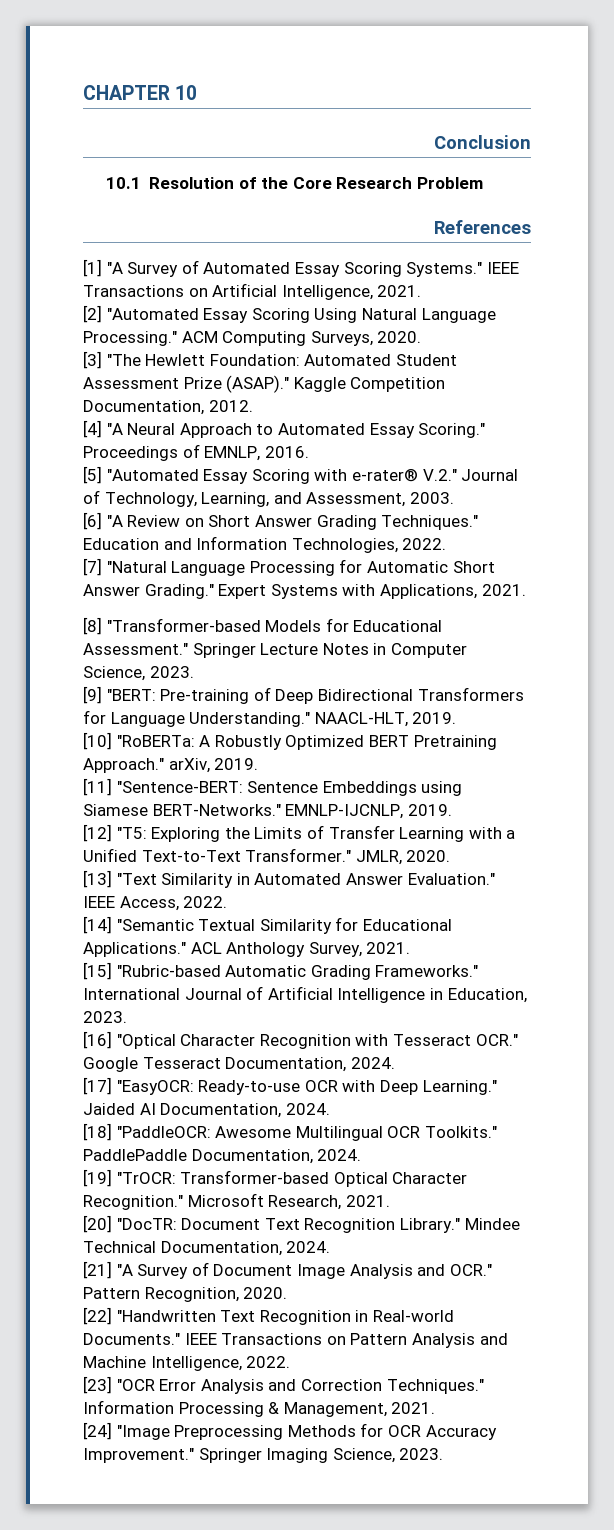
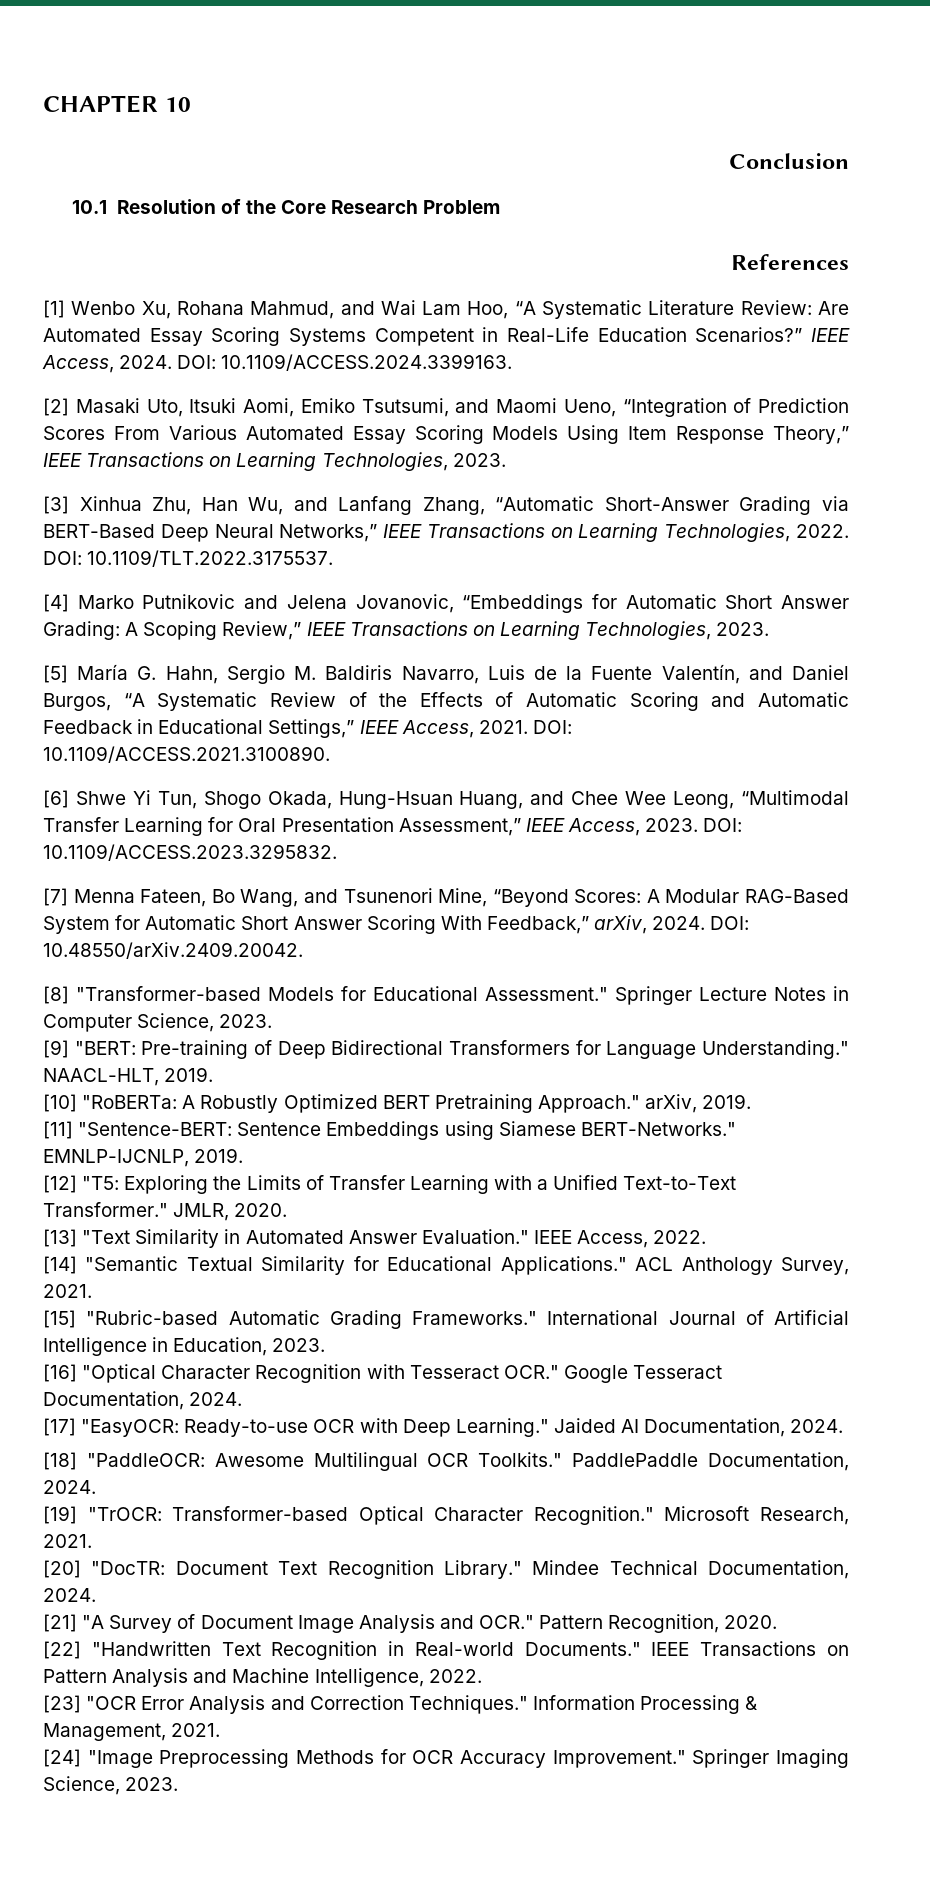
[106,260,519,277] [83,283,422,300] [83,305,496,323] [83,331,422,346] [83,351,457,369] [83,375,446,393] [83,400,253,415] [83,420,486,438] [83,444,309,461] [83,466,519,484] [83,490,454,507] [83,512,479,530] [83,536,447,553] [83,558,495,576] [83,584,526,599] "A Survey of Automated Essay Scoring Systems." IEEE Transactions on Artificial Intelligence, 2021. // [2] "Automated Essay Scoring Using Natural Language Processing." ACM Computing Surveys, 2020. // [3] "The Hewlett Foundation: Automated Student Assessment Prize (ASAP)." Kaggle Competition Documentation, 2012. // [4] "A Neural Approach to Automated Essay Scoring." Proceedings of EMNLP, 2016. // [5] "Automated Essay Scoring with e-rater® V.2." Journal of Technology, Learning, and Assessment, 2003. // [6] "A Review on Short Answer Grading Techniques." Education and Information Technologies, 2022. // [7] "Natural Language Processing for Automatic Short Answer Grading." Expert Systems with Applications, 2021. -> [71,300,849,319] [43,327,850,346] [42,354,513,373] [43,398,849,417] [43,425,849,444] [43,452,506,471] [43,496,849,515] [43,523,850,542] [43,550,334,567] [43,594,850,613] [43,621,770,640] [43,664,849,684] [43,692,849,711] [43,719,572,738] [43,746,330,763] [43,790,849,809] [43,817,743,836] [43,844,337,861] [43,888,850,907] [43,915,750,934] [43,942,303,959] Wenbo Xu, Rohana Mahmud, and Wai Lam Hoo, “A Systematic Literature Review: Are Automated Essay Scoring Systems Competent in Real-Life Education Scenarios?” IEEE Access, 2024. DOI: 10.1109/ACCESS.2024.3399163. // [2] Masaki Uto, Itsuki Aomi, Emiko Tsutsumi, and Maomi Ueno, “Integration of Prediction Scores From Various Automated Essay Scoring Models Using Item Response Theory,” IEEE Transactions on Learning Technologies, 2023. // [3] Xinhua Zhu, Han Wu, and Lanfang Zhang, “Automatic Short-Answer Grading via BERT-Based Deep Neural Networks,” IEEE Transactions on Learning Technologies, 2022. DOI: 10.1109/TLT.2022.3175537. // [4] Marko Putnikovic and Jelena Jovanovic, “Embeddings for Automatic Short Answer Grading: A Scoping Review,” IEEE Transactions on Learning Technologies, 2023. // [5] María G. Hahn, Sergio M. Baldiris Navarro, Luis de la Fuente Valentín, and Daniel Burgos, “A Systematic Review of the Effects of Automatic Scoring and Automatic Feedback in Educational Settings,” IEEE Access, 2021. DOI: 10.1109/ACCESS.2021.3100890. // [6] Shwe Yi Tun, Shogo Okada, Hung-Hsuan Huang, and Chee Wee Leong, “Multimodal Transfer Learning for Oral Presentation Assessment,” IEEE Access, 2023. DOI: 10.1109/ACCESS.2023.3295832. // [7] Menna Fateen, Bo Wang, and Tsunenori Mine, “Beyond Scores: A Modular RAG-Based System for Automatic Short Answer Scoring With Feedback,” arXiv, 2024. DOI: 10.48550/arXiv.2409.20042.

